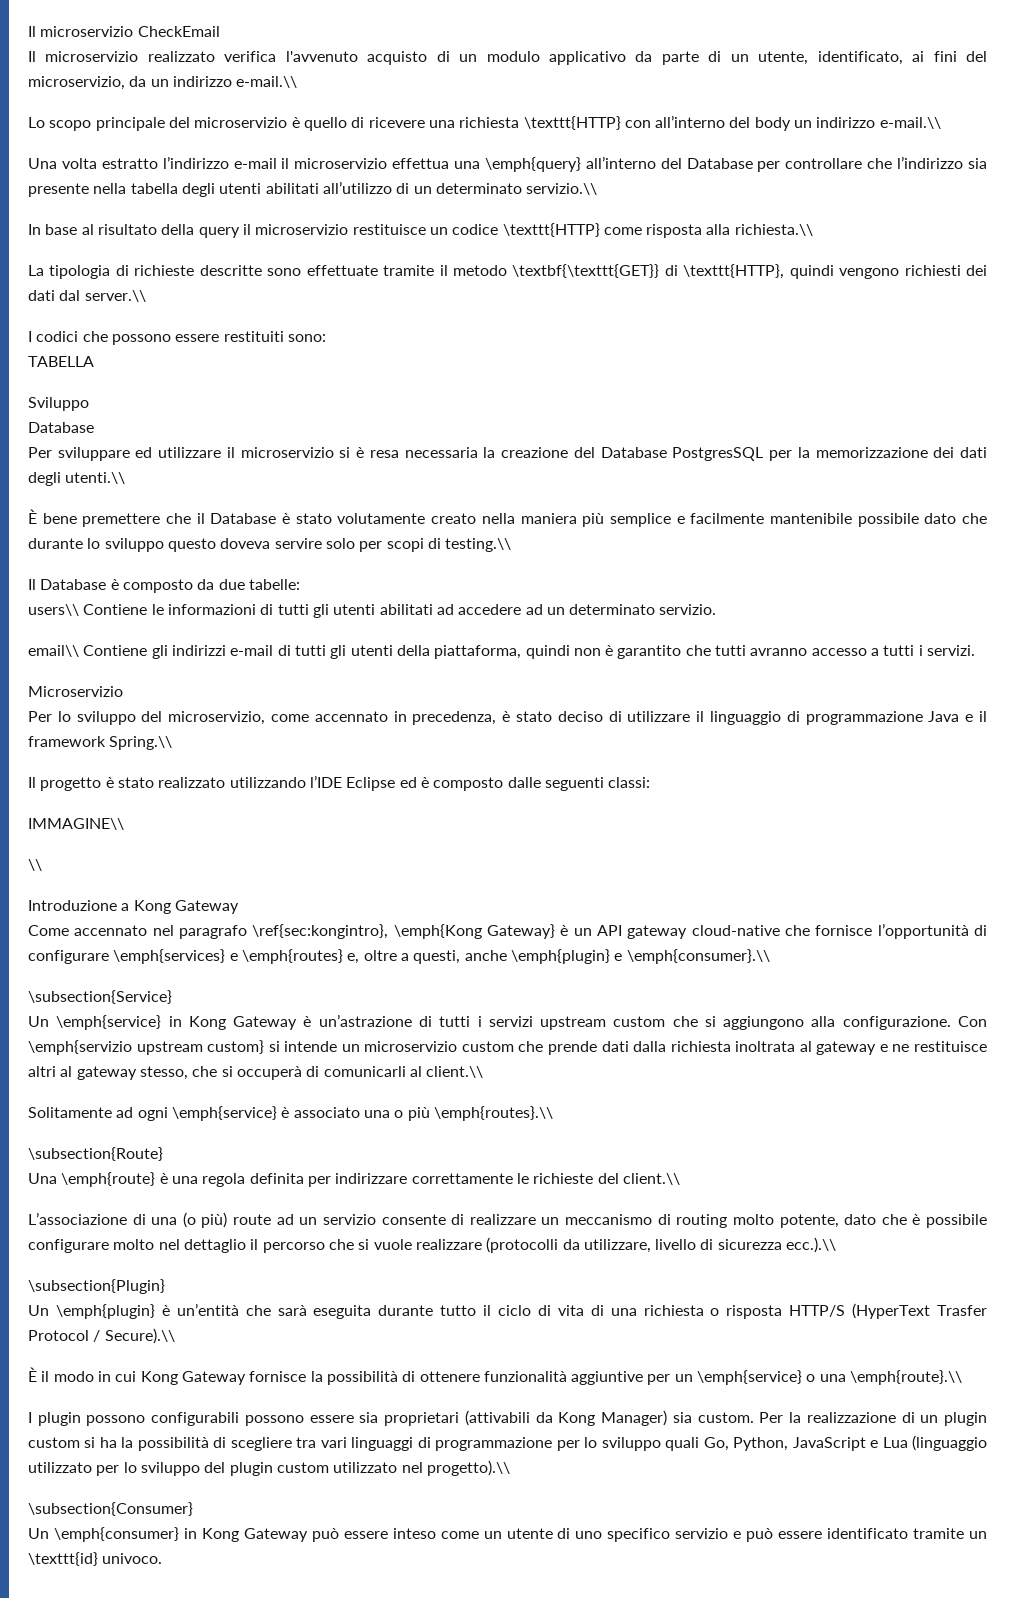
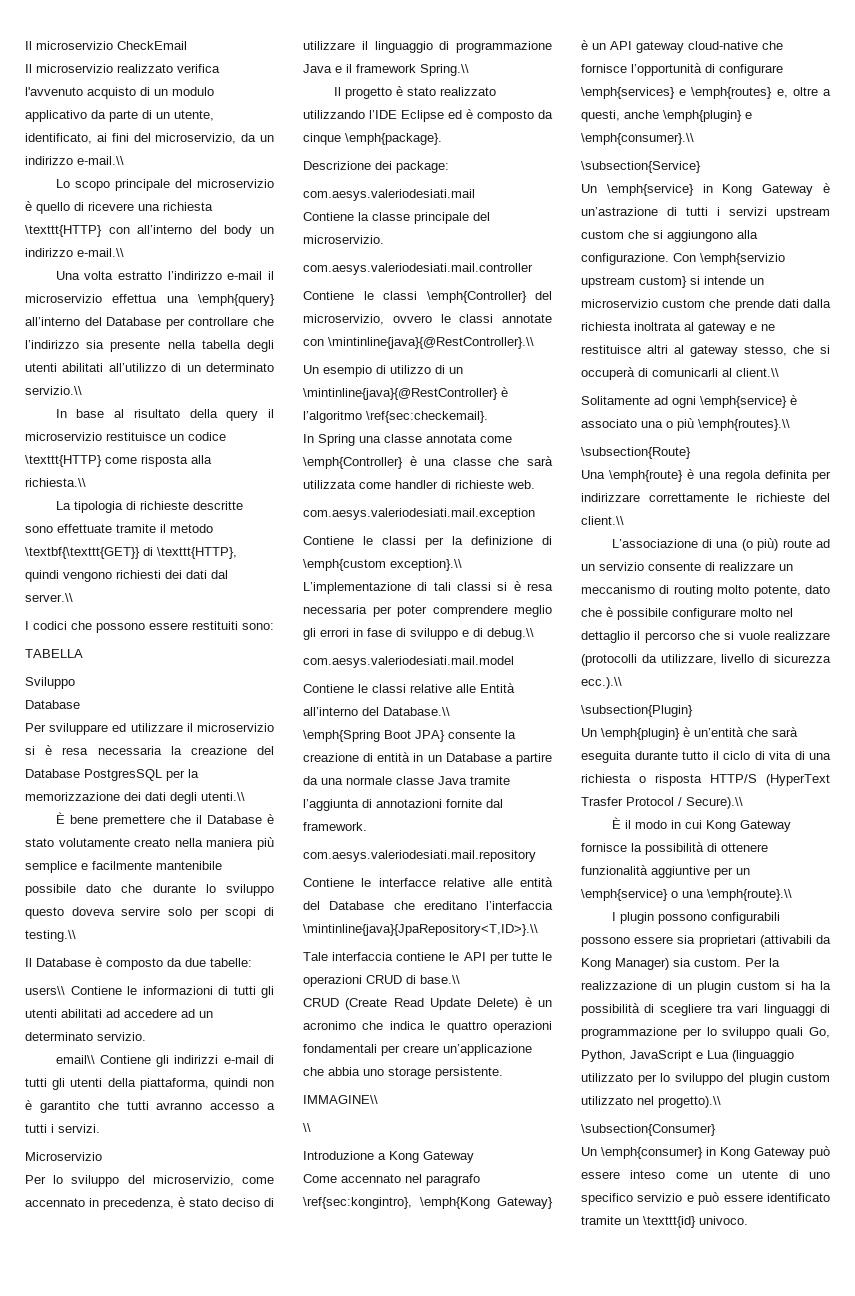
[507,777,651,791] dalle seguenti classi: -> [538,110,553,119] [303,133,442,145] [303,161,449,173] [303,189,475,201] [303,212,490,224] [303,235,384,244] [303,263,533,275] [303,291,552,303] [303,314,552,325] [303,337,534,349] [303,365,463,377] [303,387,508,400] [303,411,488,423] [303,434,512,446] [303,456,553,469] [303,480,535,489] [303,508,535,520] [303,536,552,548] [303,559,462,571] [303,581,553,594] [303,605,552,617] [303,628,534,640] [303,656,514,668] [303,683,515,693] [303,707,450,716] [303,730,516,742] [303,752,552,765] [303,776,510,785] [303,799,503,811] [303,822,367,831] [303,850,536,862] [303,877,553,887] [303,901,553,910] [303,924,538,936] [303,952,552,964] [303,975,460,987] [303,997,552,1010] [303,1021,552,1033] [303,1044,532,1056] [303,1067,503,1079] da cinque \emph{package}. // Descrizione dei package: // com.aesys.valeriodesiati.mail // Contiene la classe principale del microservizio. // com.aesys.valeriodesiati.mail.controller // Contiene le classi \emph{Controller} del microservizio, ovvero le classi annotate con \mintinline{java}{@RestController}.\\ // Un esempio di utilizzo di un \mintinline{java}{@RestController} è l’algoritmo \ref{sec:checkemail}. // In Spring una classe annotata come \emph{Controller} è una classe che sarà utilizzata come handler di richieste web. // com.aesys.valeriodesiati.mail.exception // Contiene le classi per la definizione di \emph{custom exception}.\\ L’implementazione di tali classi si è resa necessaria per poter comprendere meglio gli errori in fase di sviluppo e di debug.\\ // com.aesys.valeriodesiati.mail.model // Contiene le classi relative alle Entità all’interno del Database.\\ // \emph{Spring Boot JPA} consente la creazione di entità in un Database a partire da una normale classe Java tramite l’aggiunta di annotazioni fornite dal framework. // com.aesys.valeriodesiati.mail.repository // Contiene le interfacce relative alle entità del Database che ereditano l’interfaccia \mintinline{java}{JpaRepository<T,ID>}.\\ // Tale interfaccia contiene le API per tutte le operazioni CRUD di base.\\ // CRUD (Create Read Update Delete) è un acronimo che indica le quattro operazioni fondamentali per creare un’applicazione che abbia uno storage persistente.

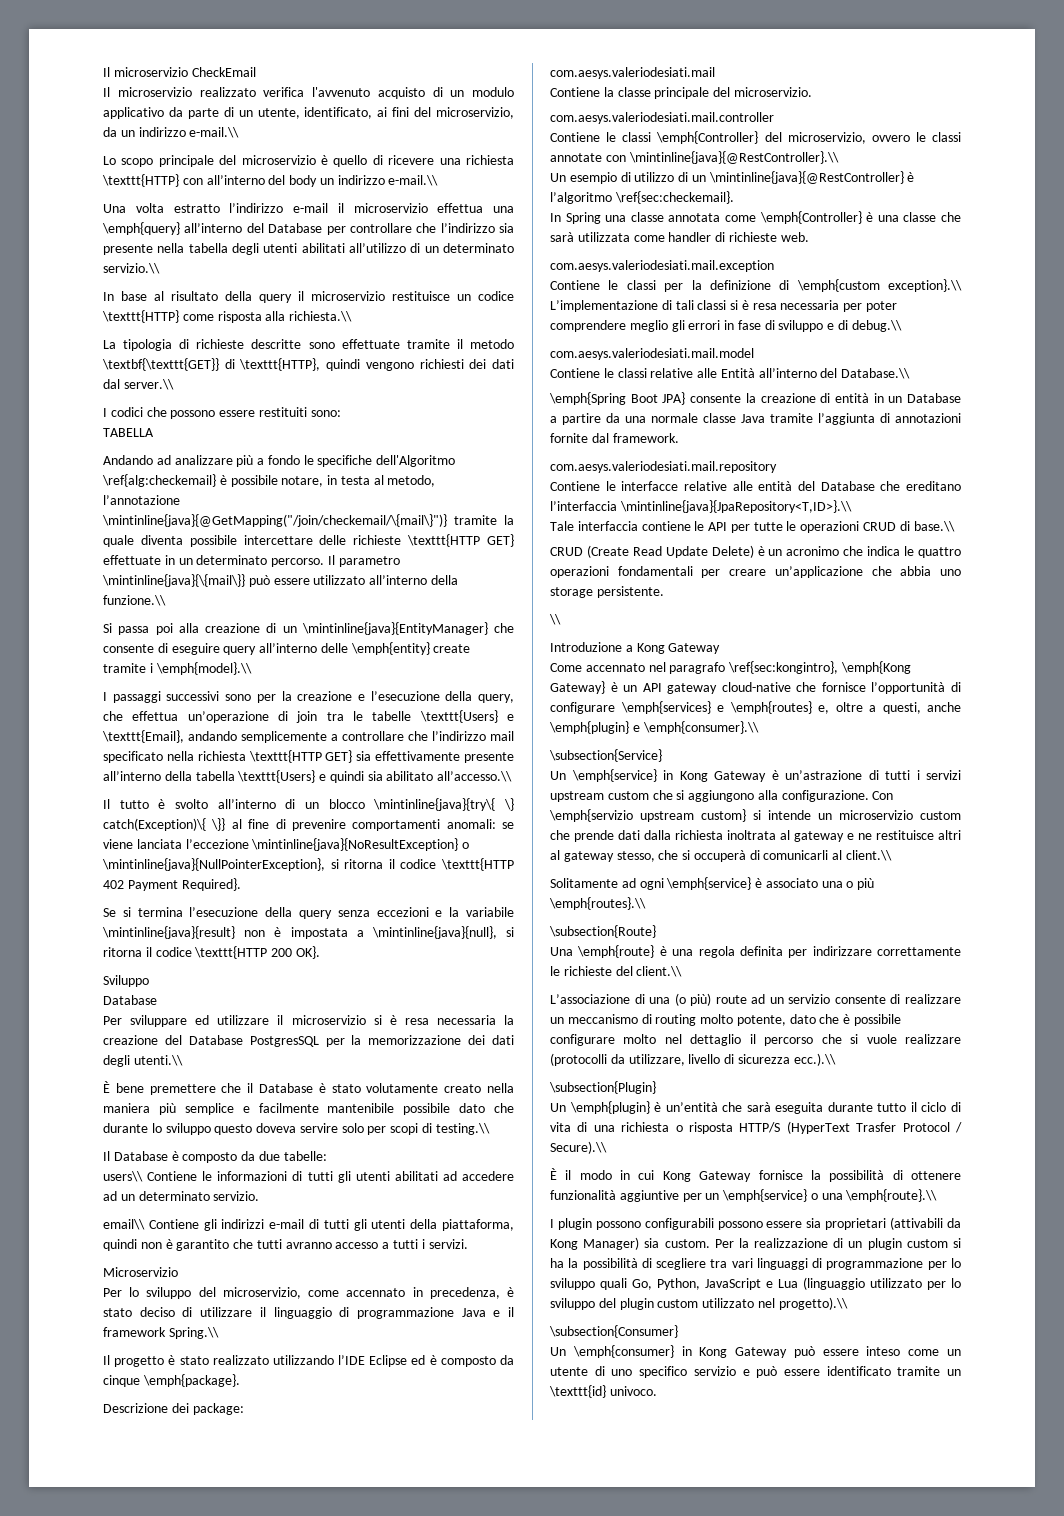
(83, 653) none -> [103,455,456,467] [102,474,436,487] [103,495,180,505] [102,514,514,527] [103,534,514,547] [103,555,400,567] [102,574,458,587] [103,595,166,606] [103,622,514,635] [103,642,471,655] [103,662,252,675] [103,691,514,703] [103,710,514,723] [102,730,514,743] [103,750,514,763] [103,770,513,783] [103,798,514,811] [103,818,514,831] [103,838,470,851] [102,858,514,871] [103,878,241,891] [103,907,514,919] [102,926,514,939] [103,946,320,959] // Andando ad analizzare più a fondo le specifiche dell'Algoritmo \ref{alg:checkemail} è possibile notare, in testa al metodo, l’annotazione \mintinline{java}{@GetMapping("/join/checkemail/\{mail\}")} tramite la quale diventa possibile intercettare delle richieste \texttt{HTTP GET} effettuate in un determinato percorso. Il parametro \mintinline{java}{\{mail\}} può essere utilizzato all’interno della funzione.\\ // Si passa poi alla creazione di un \mintinline{java}{EntityManager} che consente di eseguire query all’interno delle \emph{entity} create tramite i \emph{model}.\\ // I passaggi successivi sono per la creazione e l’esecuzione della query, che effettua un’operazione di join tra le tabelle \texttt{Users} e \texttt{Email}, andando semplicemente a controllare che l’indirizzo mail specificato nella richiesta \texttt{HTTP GET} sia effettivamente presente all’interno della tabella \texttt{Users} e quindi sia abilitato all’accesso.\\ // Il tutto è svolto all’interno di un blocco \mintinline{java}{try\{ \} catch(Exception)\{ \}} al fine di prevenire comportamenti anomali: se viene lanciata l’eccezione \mintinline{java}{NoResultException} o \mintinline{java}{NullPointerException}, si ritorna il codice \texttt{HTTP 402 Payment Required}. // Se si termina l’esecuzione della query senza eccezioni e la variabile \mintinline{java}{result} non è impostata a \mintinline{java}{null}, si ritorna il codice \texttt{HTTP 200 OK}.
[303,1095,378,1104] // IMMAGINE\\ -> (664, 592) none

